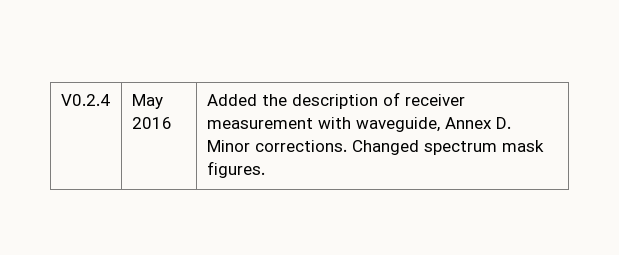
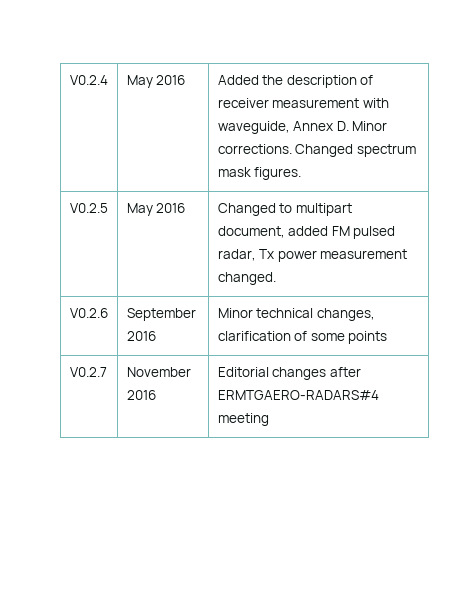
(265, 169) none -> [69,203,108,213] [126,203,186,216] [217,203,352,216] [217,226,396,239] [217,249,408,262] [217,272,276,285] [69,308,108,318] [126,308,196,321] [126,331,156,341] [217,308,375,321] [217,331,388,344] [69,367,107,377] [126,367,191,377] [126,390,156,400] [217,367,361,380] [217,390,379,400] [217,413,269,426] // V0.2.5 | May 2016 | Changed to multipart document, added FM pulsed radar, Tx power measurement changed. // V0.2.6 | September 2016 | Minor technical changes, clarification of some points // V0.2.7 | November 2016 | Editorial changes after ERMTGAERO-RADARS#4 meeting

